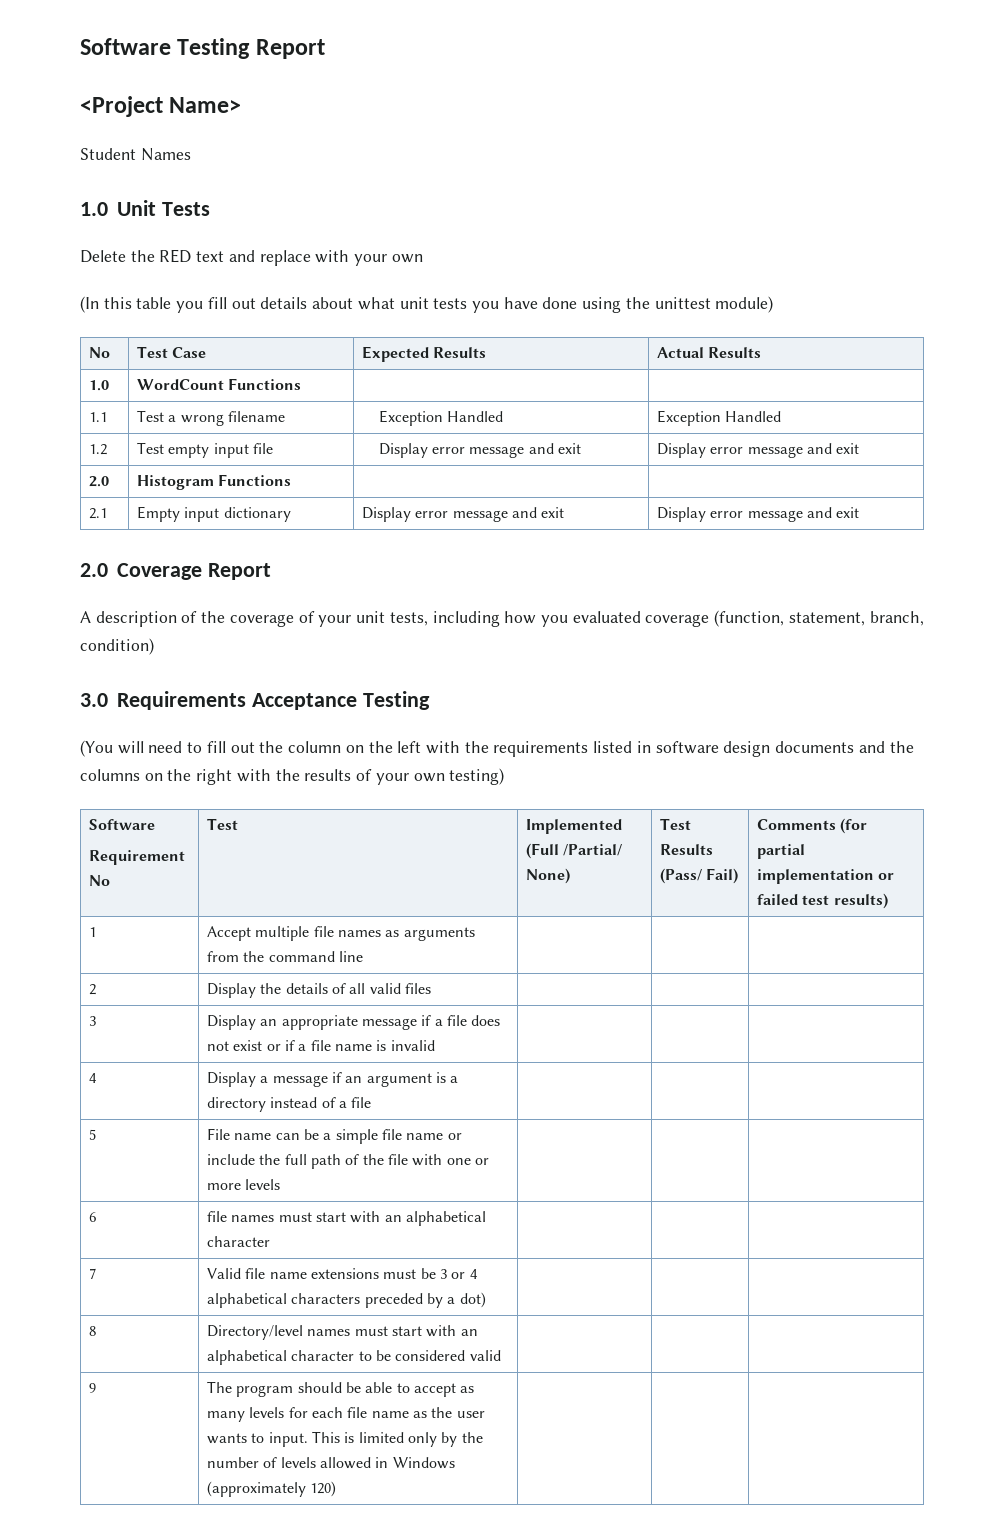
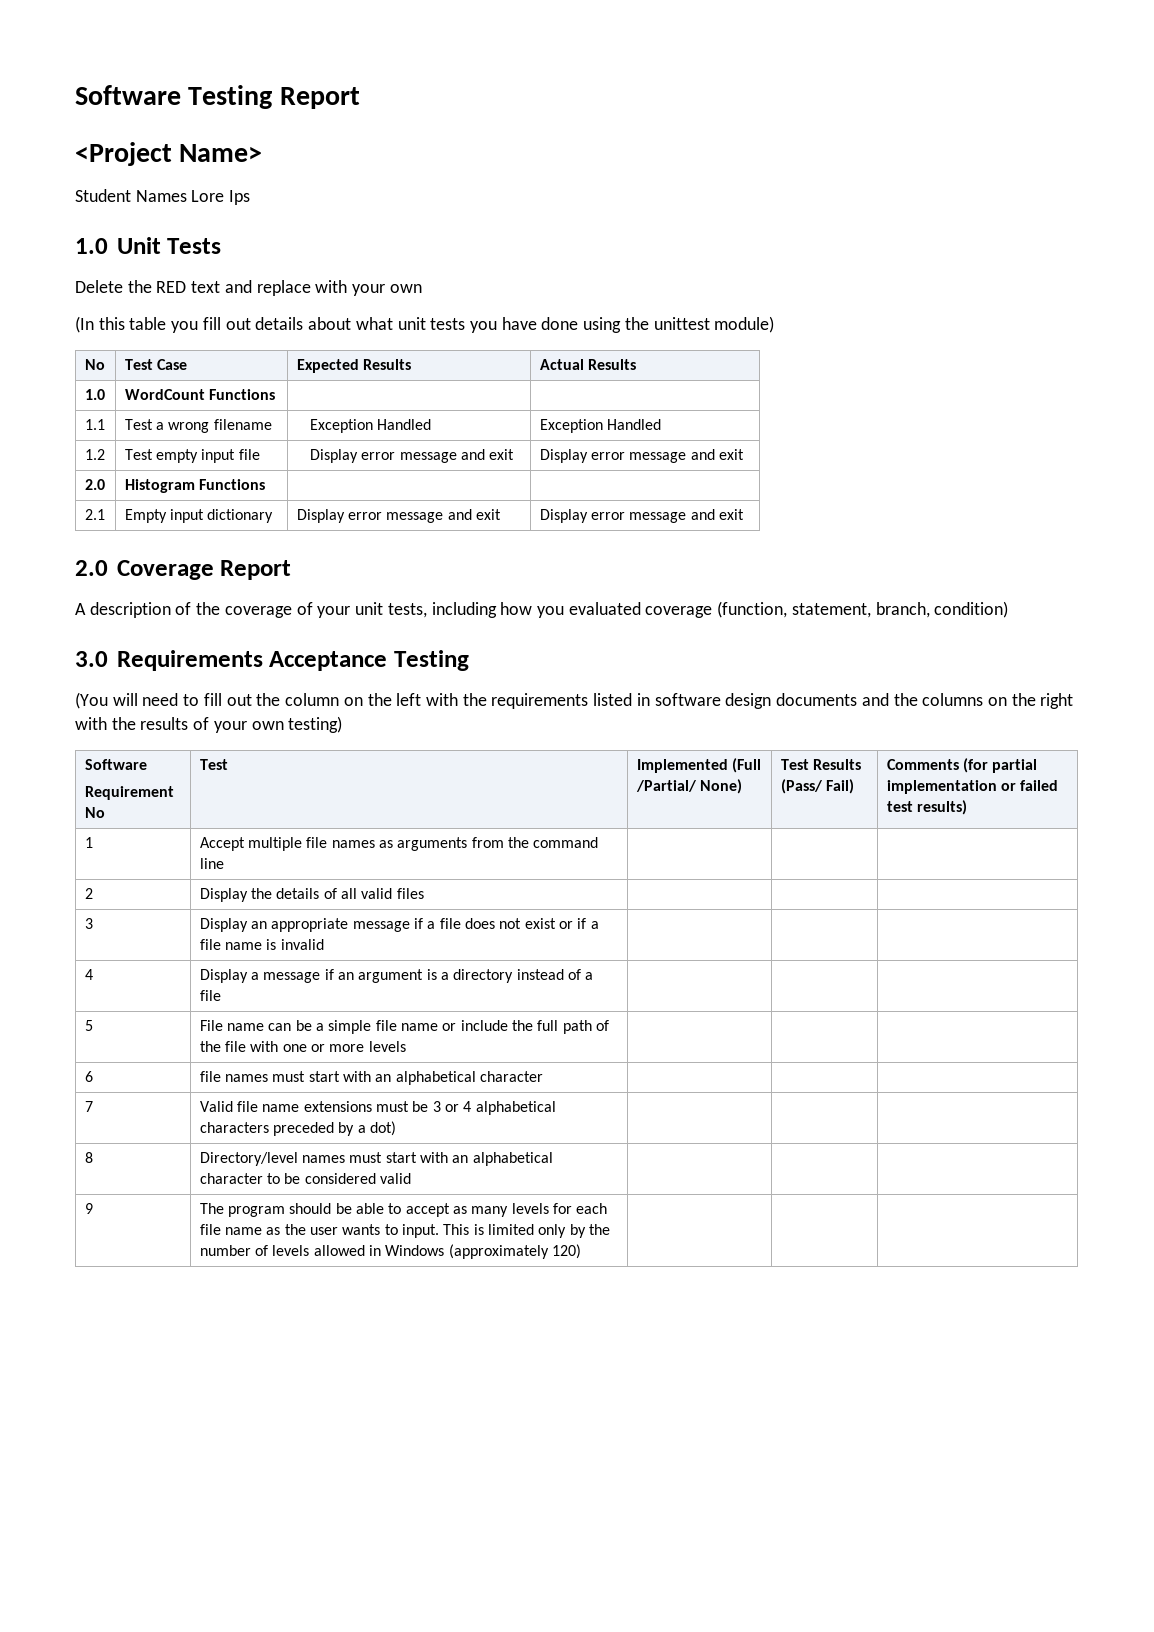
(191, 154) none -> [191,190,251,205] Lore Ips

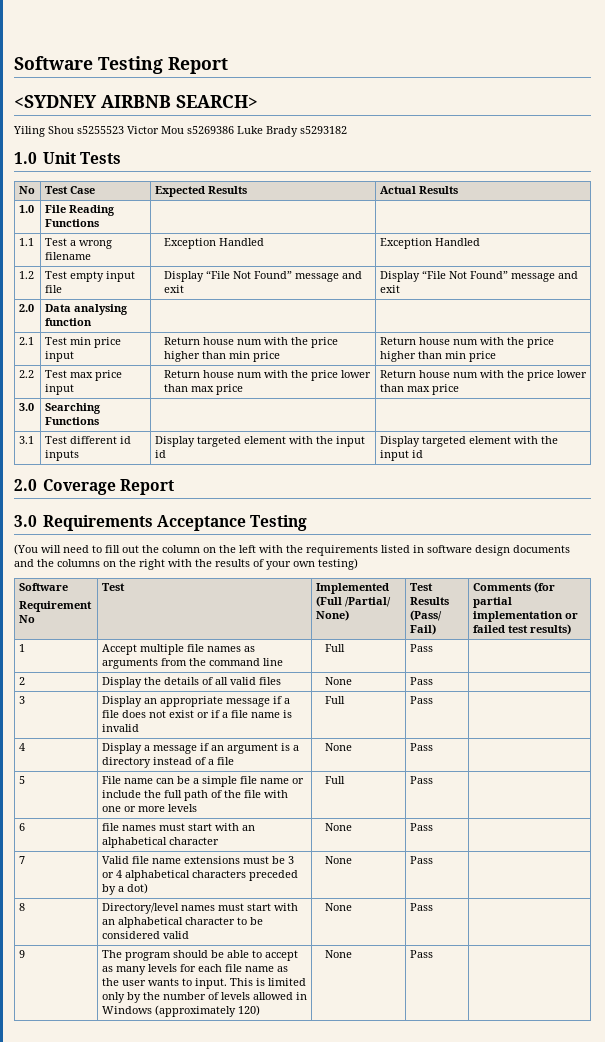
[75,142,263,166] [75,189,251,205] [75,237,222,254] [75,280,422,296] [75,316,775,333] <Project Name> // Student Names Lore Ips // 1.0 Unit Tests // Delete the RED text and replace with your own // (In this table you fill out details about what unit tests you have done using the unittest module) -> [14,95,258,108] [13,126,347,137] [14,152,121,164] <SYDNEY AIRBNB SEARCH> // Yiling Shou s5255523 Victor Mou s5269386 Luke Brady s5293182 // 1.0 Unit Tests
[124,389,205,400] WordCount -> [44,205,115,216] File Reading
[361,449,515,463] [539,449,626,463] error message and exit | Display error -> [206,270,363,282] [164,285,185,293] [379,270,508,282] “File Not Found” message and exit | Display “File Not Found”
[124,479,266,493] [84,509,105,520] [124,509,274,523] [296,509,502,523] [539,509,745,523] [75,560,292,580] [75,601,1009,618] Histogram Functions | | // 2.1 | Empty input dictionary | Display error message and exit | Display error message and exit // 2.0 Coverage Report // A description of the coverage of your unit tests, including how you evaluated coverage (function, statement, branch, condition) -> [44,304,128,315] [44,318,92,326] [18,337,34,345] [44,337,121,348] [44,351,74,362] [164,337,339,348] [164,351,281,362] [379,337,554,348] [379,351,496,362] [18,370,34,378] [44,370,122,381] [44,384,74,395] [164,370,372,381] [164,384,244,395] [379,370,587,381] [379,384,459,395] [18,403,34,411] [44,403,101,414] [44,417,99,425] [18,436,34,444] [44,436,131,444] [44,450,79,461] [154,436,365,447] [154,450,166,458] [379,436,558,447] [379,450,423,461] [14,479,174,495] Data analysing function | | // 2.1 | Test min price input | Return house num with the price higher than min price | Return house num with the price higher than min price // 2.2 | Test max price input | Return house num with the price lower than max price | Return house num with the price lower than max price // 3.0 | Searching Functions | | // 3.1 | Test different id inputs | Display targeted element with the input id | Display targeted element with the input id // 2.0 Coverage Report
(224, 863) | -> [325,644,346,652] [409,644,433,652] Full | Pass
(424, 893) | -> [325,677,353,685] [409,677,433,685] None | Pass
(324, 944) | -> [325,696,346,704] [409,696,433,704] Full | Pass
(221, 995) | -> [325,743,353,751] [409,743,433,751] None | Pass
(406, 1046) | -> [325,776,346,784] [409,776,433,784] Full | Pass
(544, 1076) | -> [325,823,353,831] [409,823,433,831] None | Pass
(397, 1128) | -> [325,856,353,864] [409,856,433,864] None | Pass
(412, 1178) | -> [325,903,353,911] [409,903,433,911] None | Pass
(582, 1251) | -> [325,950,353,958] [409,950,433,958] None | Pass

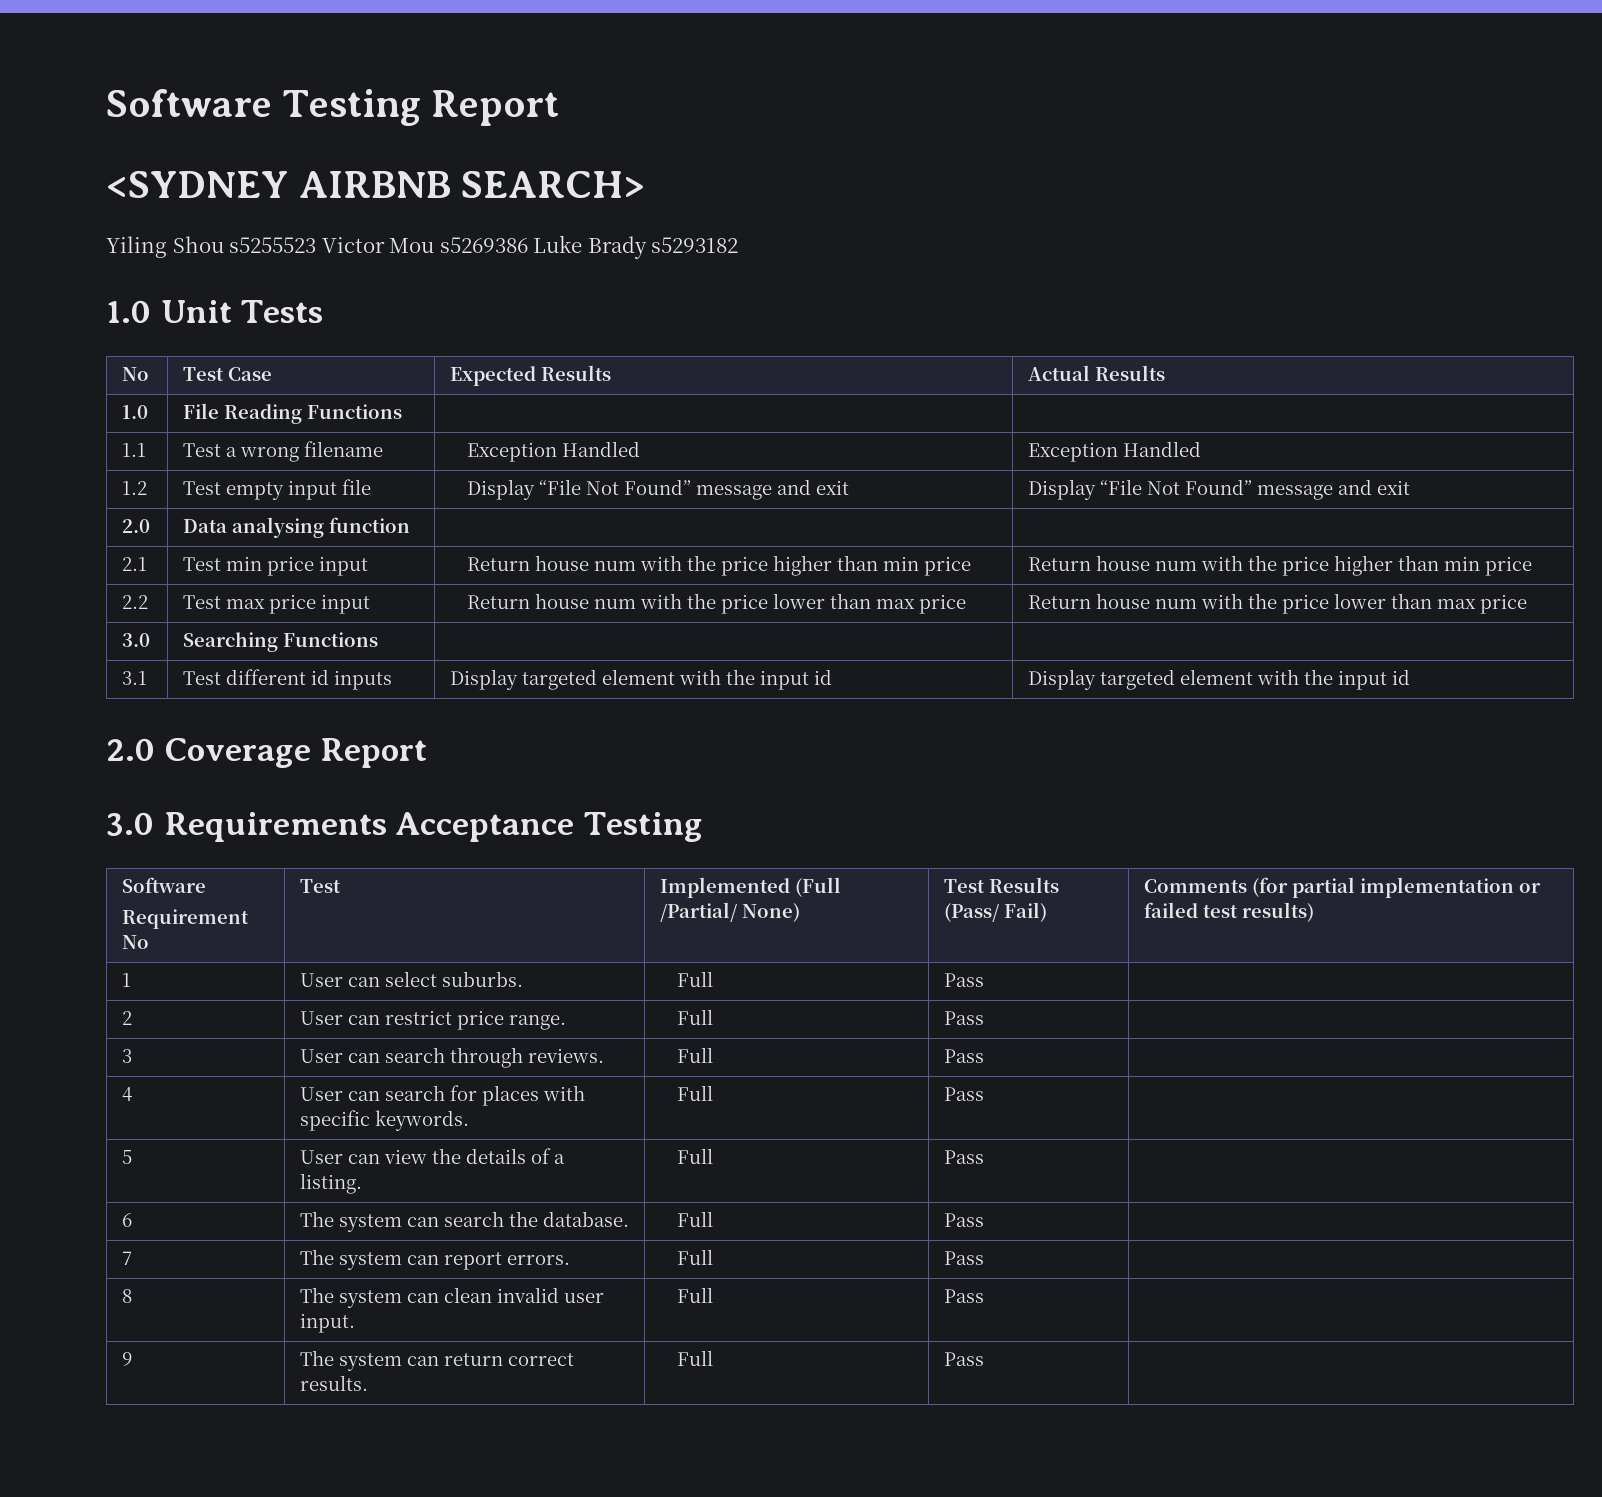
[14,544,570,556] [14,558,358,570] // (You will need to fill out the column on the left with the requirements listed in software design documents and the columns on the right with the results of your own testing) -> (703, 827) none
[101,644,255,655] [101,658,283,669] [325,644,346,652] [409,644,433,652] [18,677,25,685] [101,677,281,688] [325,677,353,685] [409,677,433,685] [18,696,25,704] [101,696,290,707] [101,710,292,718] [101,724,139,732] [325,696,346,704] [409,696,433,704] [18,743,25,751] [101,743,299,754] [101,757,234,768] [325,743,353,751] [409,743,433,751] [18,776,25,784] [101,776,304,787] [101,790,288,801] [101,804,197,812] [325,776,346,784] [409,776,433,784] [18,823,25,831] [101,823,255,831] [101,837,219,848] [325,823,353,831] [409,823,433,831] [18,856,25,864] [101,856,294,864] [101,870,298,881] [101,883,148,895] [325,856,353,864] [409,856,433,864] [18,903,25,911] [101,903,298,914] [101,917,263,928] [101,931,189,939] [325,903,353,911] [409,903,433,911] [18,950,25,958] [101,950,298,961] [101,964,288,975] [101,978,306,989] [101,992,307,1003] [101,1005,260,1017] [325,950,353,958] Accept multiple file names as arguments from the command line | Full | Pass | // 2 | Display the details of all valid files | None | Pass | // 3 | Display an appropriate message if a file does not exist or if a file name is invalid | Full | Pass | // 4 | Display a message if an argument is a directory instead of a file | None | Pass | // 5 | File name can be a simple file name or include the full path of the file with one or more levels | Full | Pass | // 6 | file names must start with an alphabetical character | None | Pass | // 7 | Valid file name extensions must be 3 or 4 alphabetical characters preceded by a dot) | None | Pass | // 8 | Directory/level names must start with an alphabetical character to be considered valid | None | Pass | // 9 | The program should be able to accept as many levels for each file name as the user wants to input. This is limited only by the number of levels allowed in Windows (approximately 120) | None -> [299,971,523,987] [676,971,713,987] [943,973,984,987] [121,1011,132,1025] [299,1010,566,1030] [676,1009,713,1025] [943,1011,984,1025] [121,1049,132,1063] [299,1047,604,1068] [676,1047,713,1063] [943,1049,984,1063] [121,1087,132,1101] [299,1085,585,1106] [299,1110,469,1131] [676,1085,713,1101] [943,1087,984,1101] [121,1150,132,1164] [299,1148,565,1164] [299,1173,362,1194] [676,1148,713,1164] [943,1150,984,1164] [121,1213,132,1227] [299,1211,629,1232] [676,1211,713,1227] [943,1213,984,1227] [121,1251,132,1265] [299,1249,570,1270] [676,1249,713,1265] [943,1251,984,1265] [121,1289,132,1303] [299,1287,604,1308] [299,1313,355,1333] [676,1287,713,1303] [943,1289,984,1303] [121,1352,132,1366] [299,1350,574,1371] [299,1375,368,1391] [676,1350,713,1366] User can select suburbs. | Full | Pass | // 2 | User can restrict price range. | Full | Pass | // 3 | User can search through reviews. | Full | Pass | // 4 | User can search for places with specific keywords. | Full | Pass | // 5 | User can view the details of a listing. | Full | Pass | // 6 | The system can search the database. | Full | Pass | // 7 | The system can report errors. | Full | Pass | // 8 | The system can clean invalid user input. | Full | Pass | // 9 | The system can return correct results. | Full

